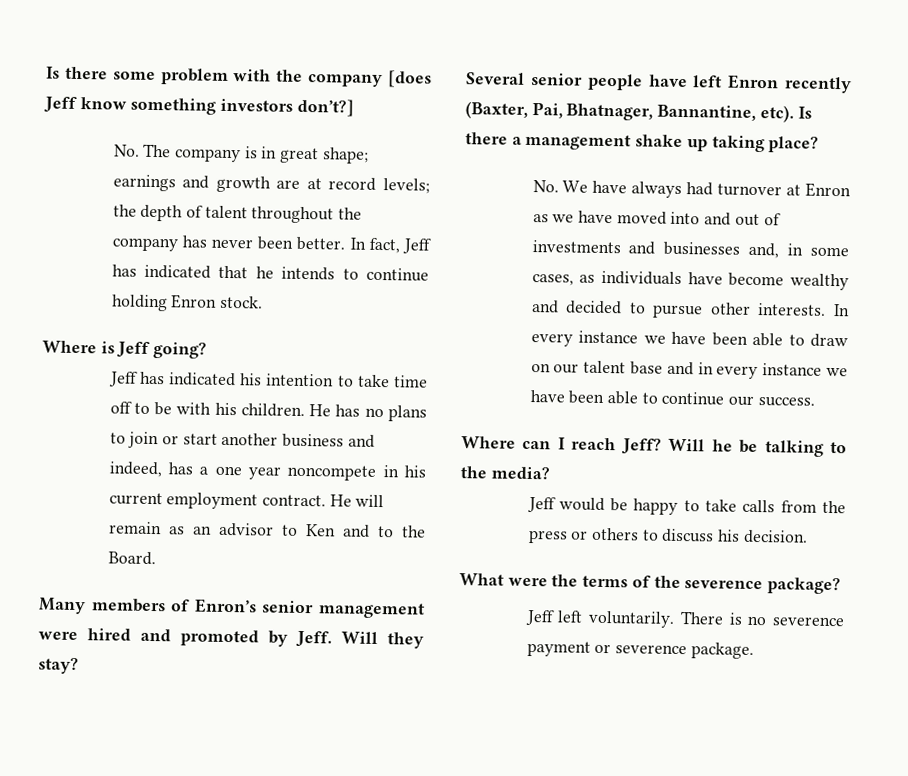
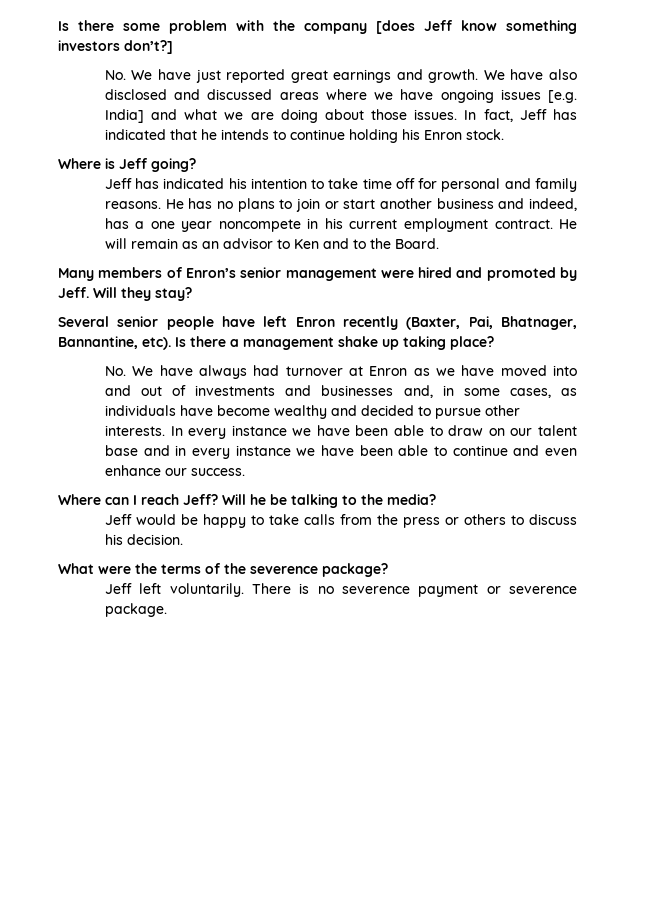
[143,143,369,164] [112,174,430,194] [112,204,363,224] [111,235,346,252] The company is in great shape; earnings and growth are at record levels; the depth of talent throughout the company has never been better. -> [131,69,577,83] [104,89,578,103] [104,109,458,123] We have just reported great earnings and growth. We have also disclosed and discussed areas where we have ongoing issues [e.g. India] and what we are doing about those issues.
(168, 303) none -> [401,129,420,140] his
[133,402,305,418] to be with his children. -> [418,178,577,192] [104,201,161,209] for personal and family reasons.
(725, 398) none -> [513,445,577,456] [104,465,161,476] and even enhance

